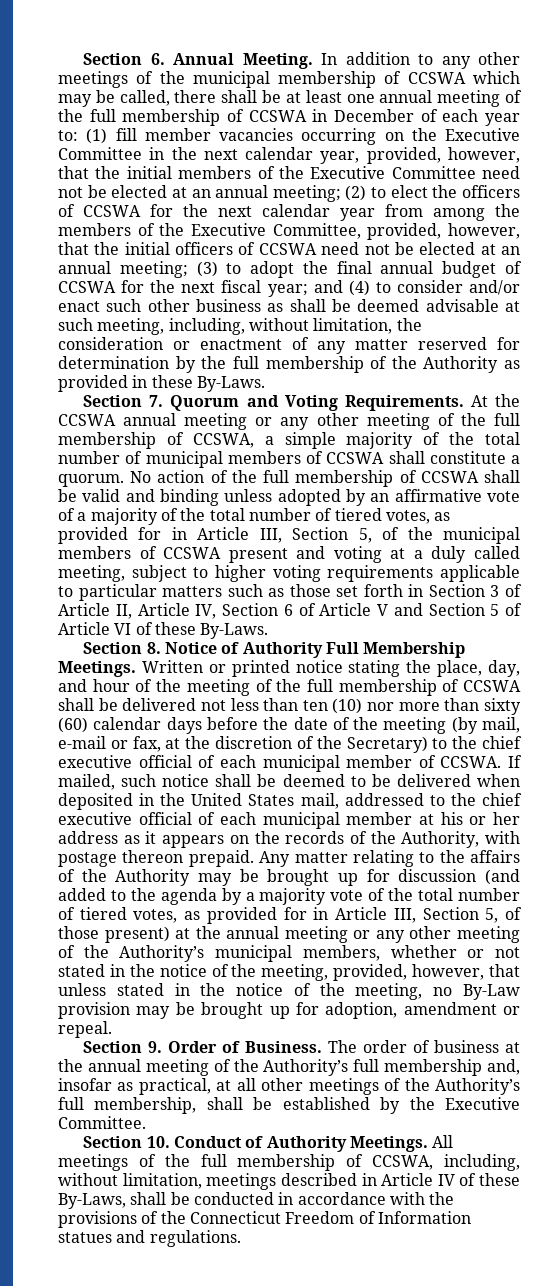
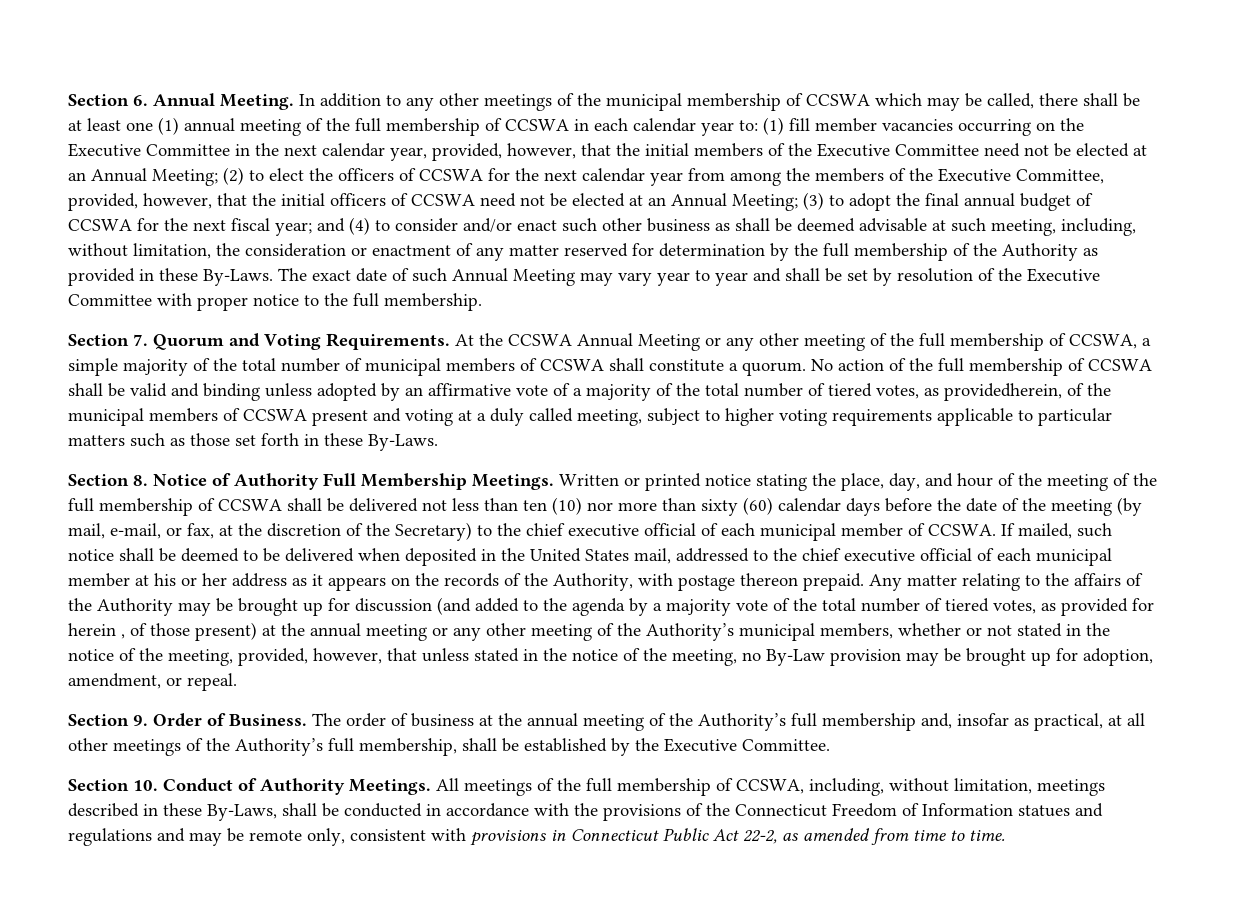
(375, 98) none -> [158,117,179,135] (1)
[334,109,479,122] December of each -> [594,118,696,132] each calendar
[215,185,341,202] annual meeting; -> [91,168,218,186] Annual Meeting;
[58,261,188,278] annual meeting; -> [671,193,798,211] Annual Meeting;
(265, 384) none -> [278,268,1100,286] [68,293,482,311] The exact date of such Annual Meeting may vary year to year and shall be set by resolution of the Executive Committee with proper notice to the full membership.
[123,413,248,430] annual meeting -> [577,333,700,351] Annual Meeting
[58,527,372,544] provided for in Article III, Section 5, -> [944,383,1062,401] providedherein,
[428,584,523,597] [58,603,522,619] [58,622,153,635] Section 3 of Article II, Article IV, Section 6 of Article V and Section 5 of Article VI of -> (319, 440) none
[58,736,106,749] e-mail -> [110,523,161,539] e-mail,
[313,907,499,923] in Article III, Section 5, -> [68,623,125,639] herein ,
[403,1002,497,1015] amendment -> [68,673,161,689] amendment,
[381,1173,477,1186] Article IV of -> (158, 810) none
[149,1230,241,1247] regulations. -> [68,828,1005,846] regulations and may be remote only, consistent with provisions in Connecticut Public Act 22-2, as amended from time to time.

